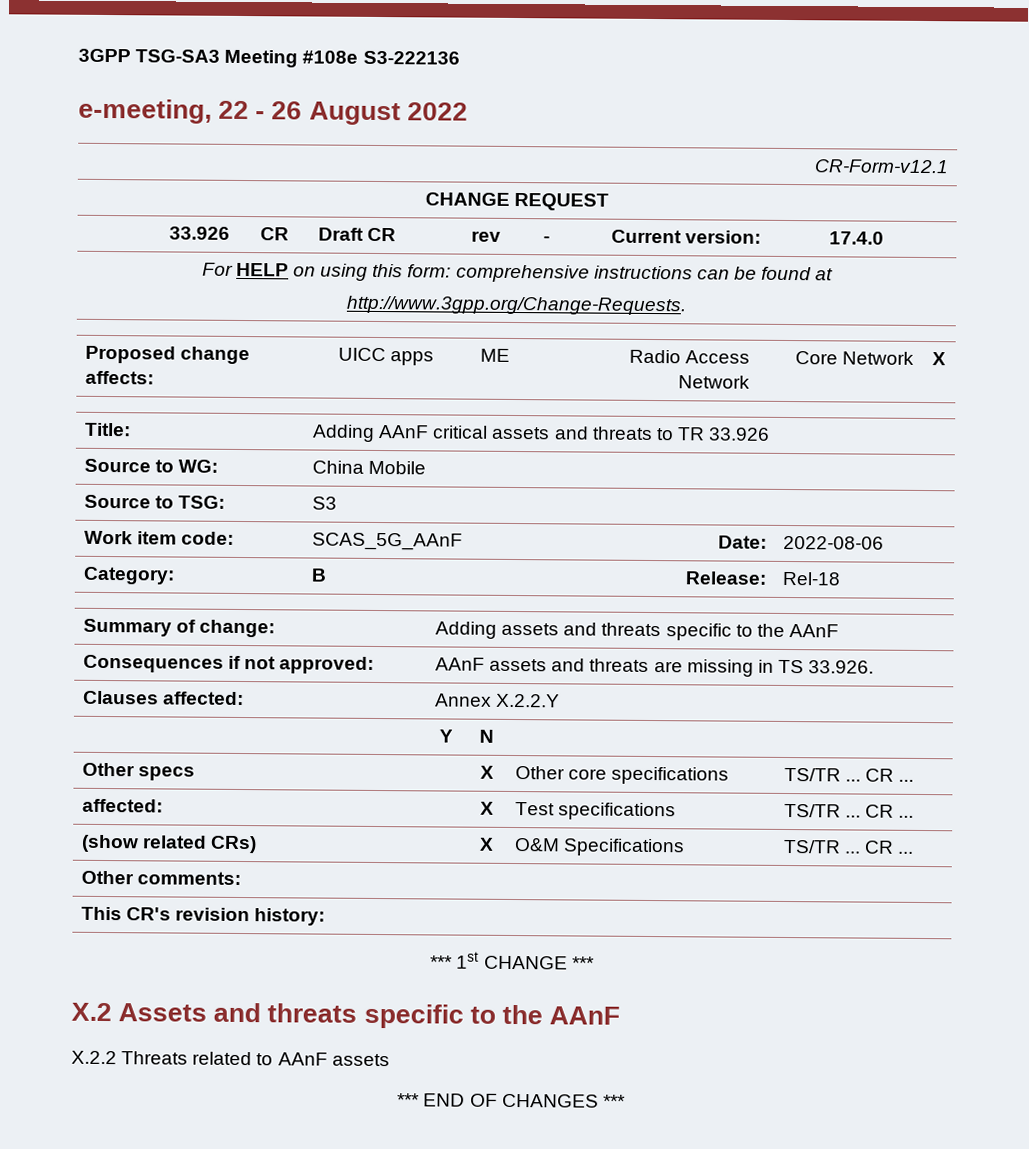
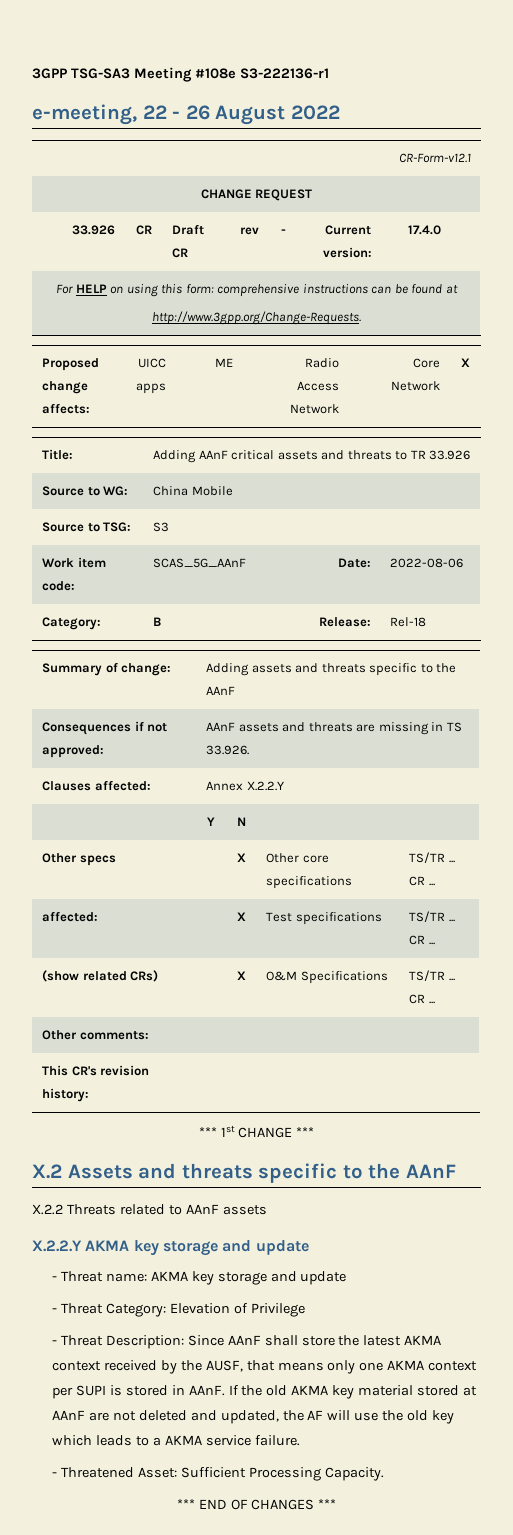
[362,50,460,65] S3-222136 -> [239,68,329,79] S3-222136-r1
(390, 1060) none -> [32,1240,309,1256] [52,1271,347,1285] [52,1303,305,1317] [52,1335,442,1349] [52,1360,478,1374] [52,1385,477,1399] [52,1410,455,1424] [52,1435,300,1446] [52,1467,384,1481] // X.2.2.Y AKMA key storage and update // - Threat name: AKMA key storage and update // - Threat Category: Elevation of Privilege // - Threat Description: Since AAnF shall store the latest AKMA context received by the AUSF, that means only one AKMA context per SUPI is stored in AAnF. If the old AKMA key material stored at AAnF are not deleted and updated, the AF will use the old key which leads to a AKMA service failure. // - Threatened Asset: Sufficient Processing Capacity.

